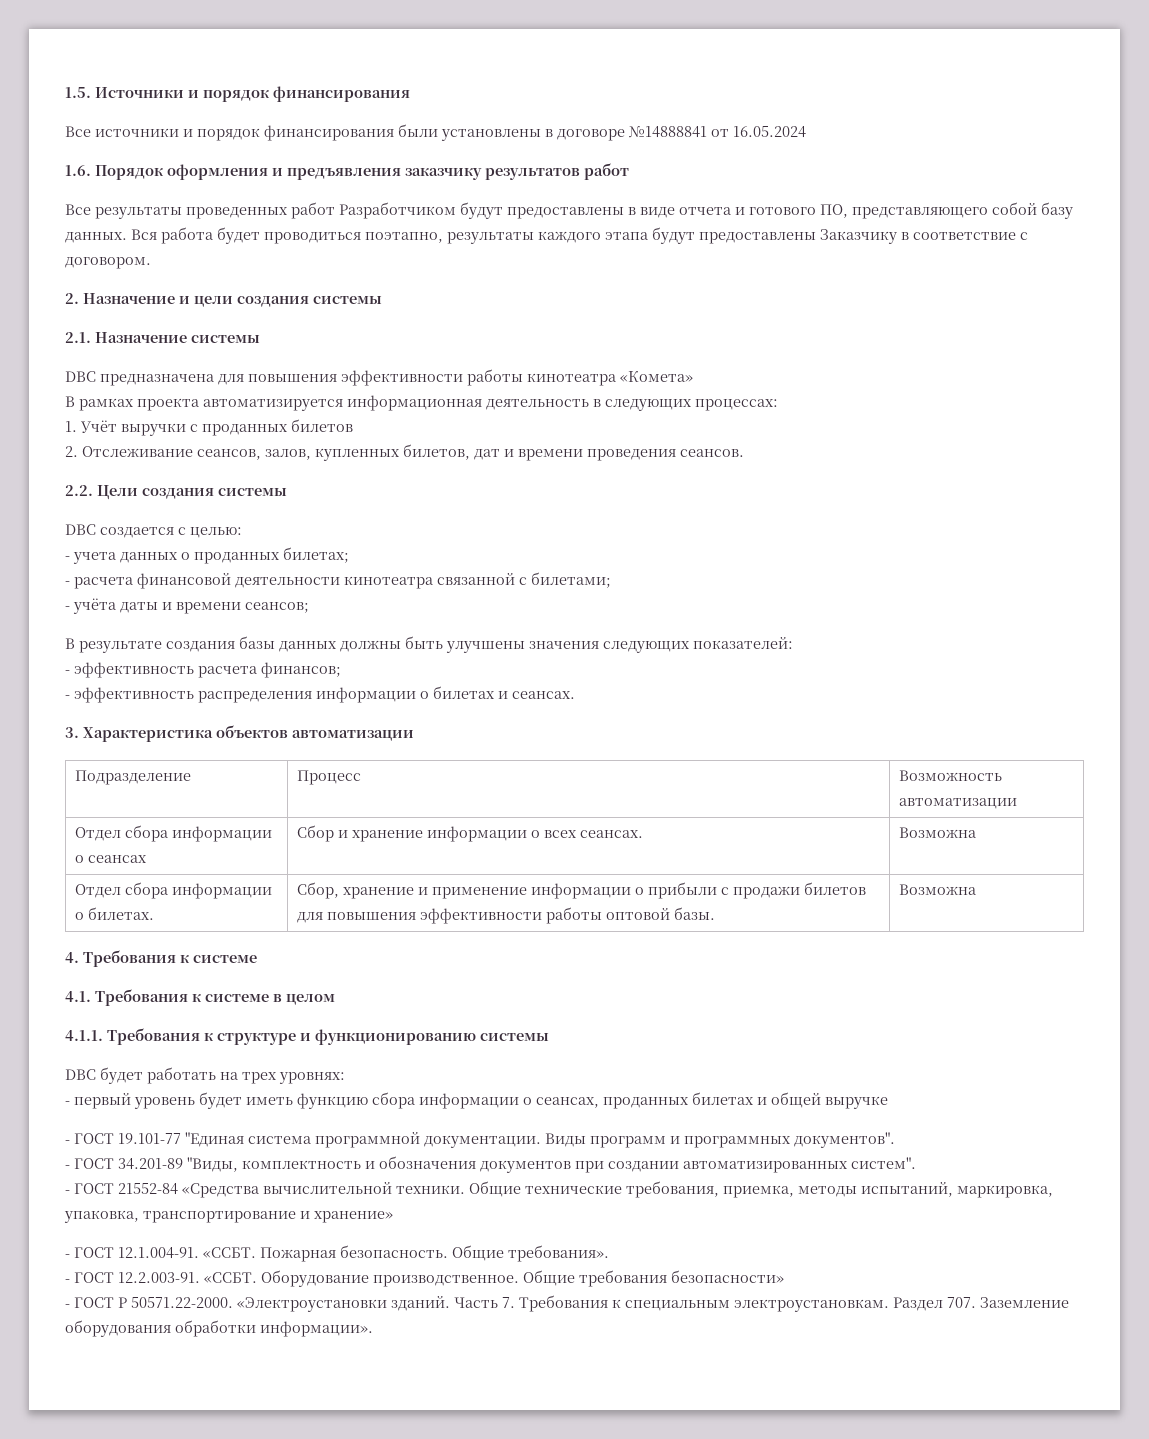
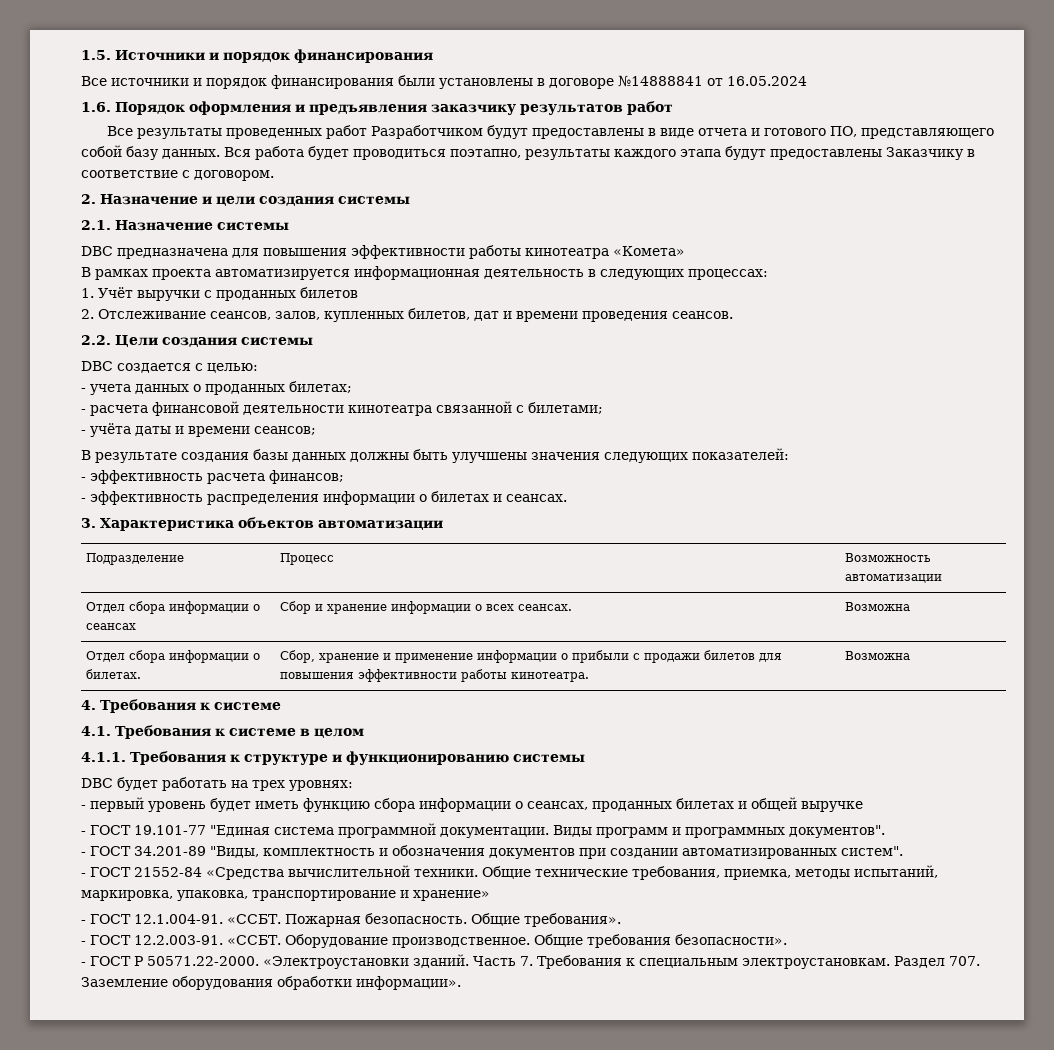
[606,907,716,920] оптовой базы. -> [511,672,590,682] кинотеатра.
[671,1270,784,1283] безопасности» -> [675,934,787,945] безопасности».

